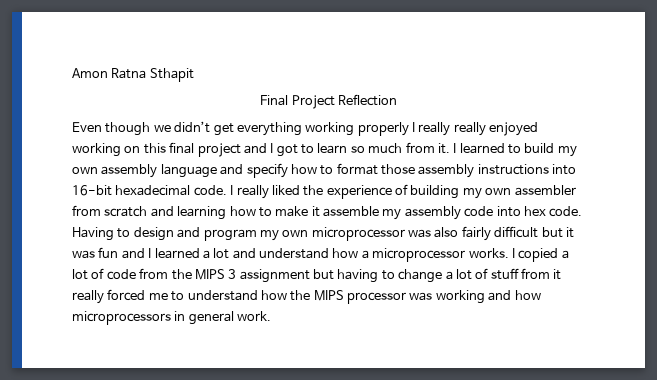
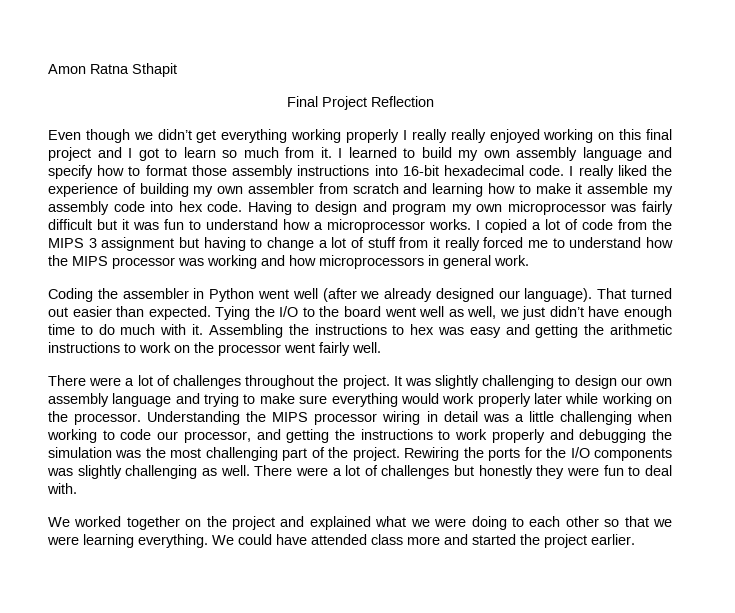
[434,227,459,238] also -> (637, 208) none
[121,248,256,259] and I learned a lot and -> [189,220,201,230] to
(272, 316) none -> [48,288,672,302] [48,306,672,320] [48,324,672,338] [48,342,381,356] [48,375,672,389] [48,393,672,407] [48,411,673,425] [47,429,672,443] [48,447,672,461] [47,465,672,479] [47,483,77,494] [48,516,672,530] [47,534,635,548] // Coding the assembler in Python went well (after we already designed our language). That turned out easier than expected. Tying the I/O to the board went well as well, we just didn’t have enough time to do much with it. Assembling the instructions to hex was easy and getting the arithmetic instructions to work on the processor went fairly well. // There were a lot of challenges throughout the project. It was slightly challenging to design our own assembly language and trying to make sure everything would work properly later while working on the processor. Understanding the MIPS processor wiring in detail was a little challenging when working to code our processor, and getting the instructions to work properly and debugging the simulation was the most challenging part of the project. Rewiring the ports for the I/O components was slightly challenging as well. There were a lot of challenges but honestly they were fun to deal with. // We worked together on the project and explained what we were doing to each other so that we were learning everything. We could have attended class more and started the project earlier.

